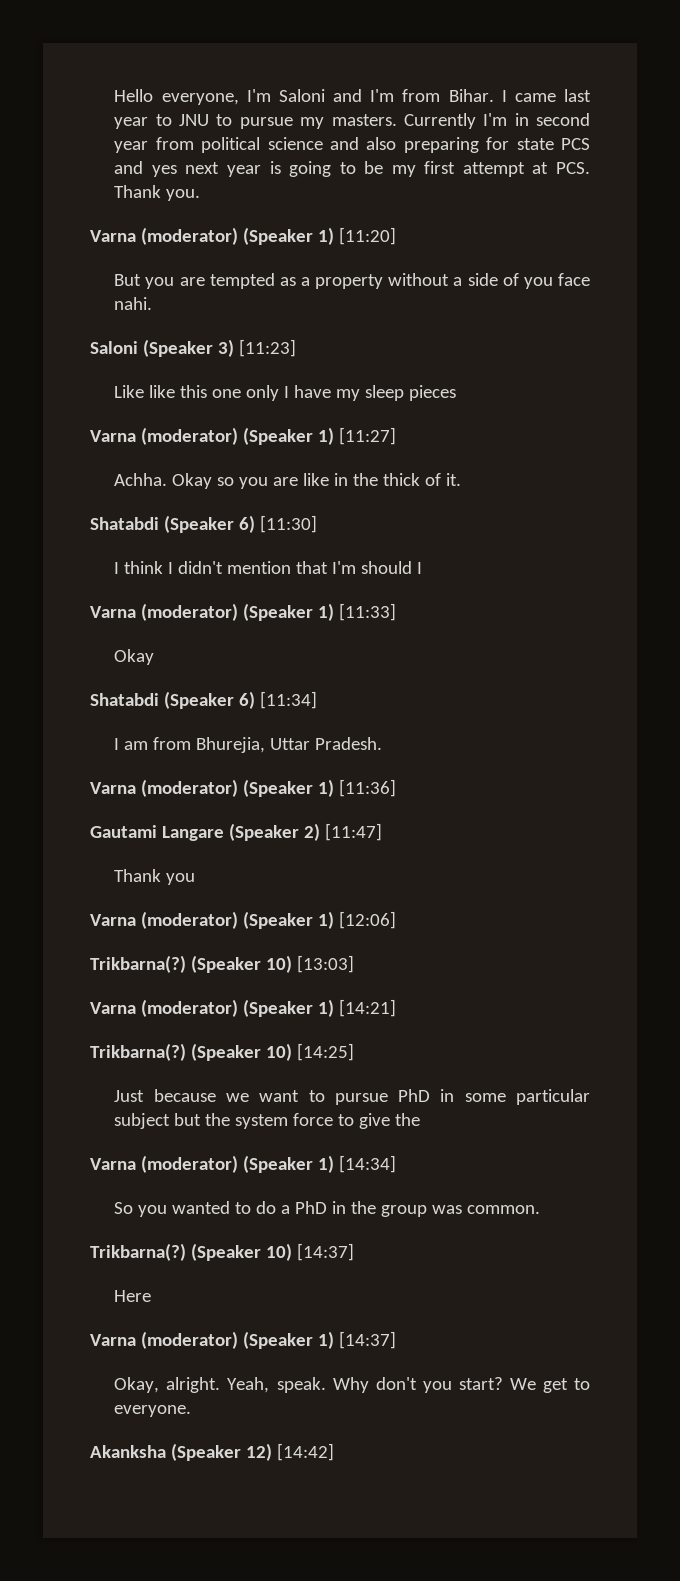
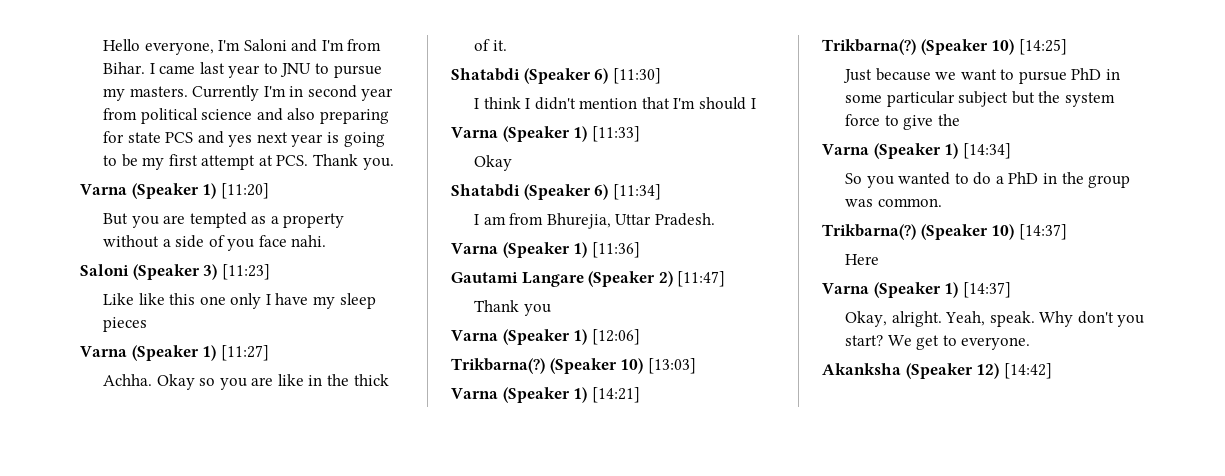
[140,227,238,245] (moderator) -> (127, 189) none
[140,427,238,445] (moderator) -> (127, 351) none
[140,603,238,621] (moderator) -> (498, 132) none
[140,779,238,797] (moderator) -> (498, 248) none
[140,911,238,929] (moderator) -> (498, 335) none
[140,999,238,1017] (moderator) -> (498, 393) none
[140,1155,238,1173] (moderator) -> (869, 149) none
[140,1331,238,1349] (moderator) -> (869, 288) none

